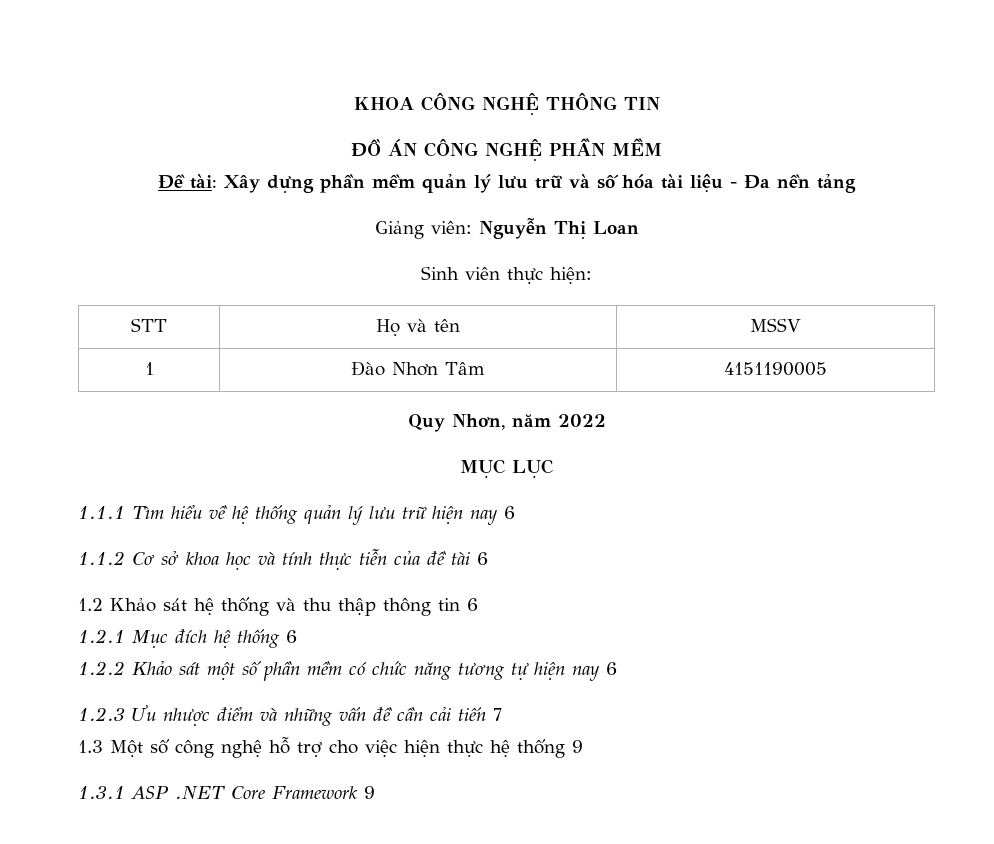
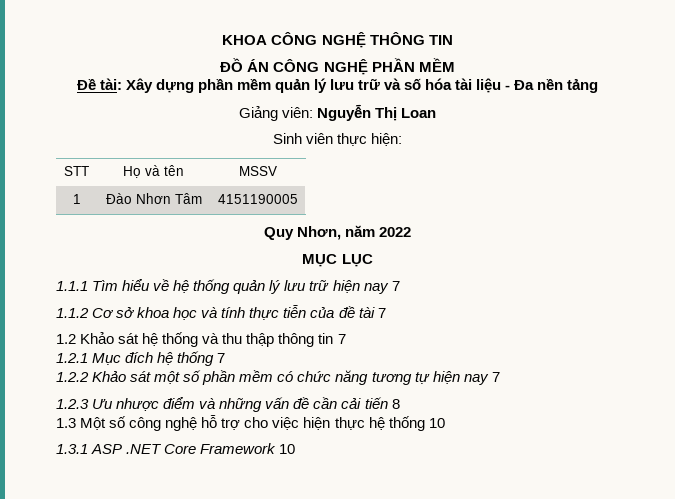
[504,506,515,519] 6 -> [391,281,400,291] 7
[477,552,488,565] 6 -> [377,308,386,318] 7
[467,598,478,611] 6 -> [337,334,346,344] 7
[286,630,297,643] 6 -> [217,353,226,363] 7
[606,662,617,675] 6 -> [491,372,500,382] 7
[493,708,502,721] 7 -> [391,399,400,409] 8
[572,740,583,753] 9 -> [428,418,445,428] 10
[364,786,375,799] 9 -> [279,444,296,454] 10

